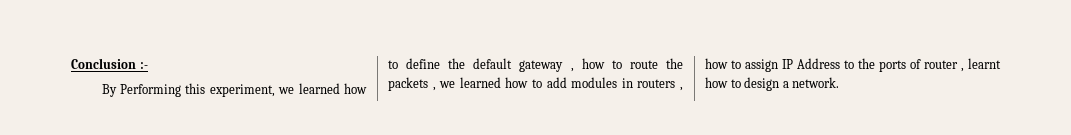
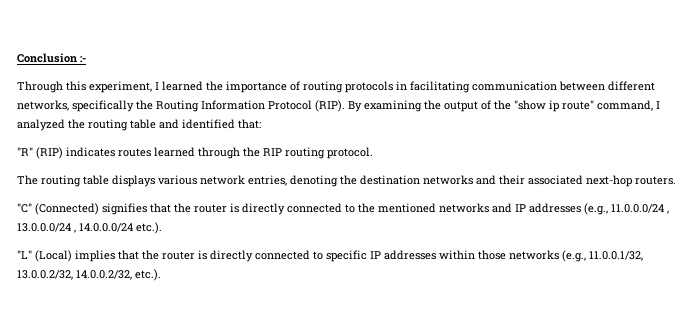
[101,83,367,97] [388,58,683,72] [388,77,683,91] [705,58,1001,72] [705,77,840,91] By Performing this experiment, we learned how to define the default gateway , how to route the packets , we learned how to add modules in routers , how to assign IP Address to the ports of router , learnt how to design a network. -> [17,81,655,93] [17,100,660,112] [17,119,261,131] [17,147,373,159] [17,175,676,187] [17,203,669,215] [17,222,162,234] [17,250,643,262] [17,269,161,281] Through this experiment, I learned the importance of routing protocols in facilitating communication between different networks, specifically the Routing Information Protocol (RIP). By examining the output of the "show ip route" command, I analyzed the routing table and identified that: // "R" (RIP) indicates routes learned through the RIP routing protocol. // The routing table displays various network entries, denoting the destination networks and their associated next-hop routers. // "C" (Connected) signifies that the router is directly connected to the mentioned networks and IP addresses (e.g., 11.0.0.0/24 , 13.0.0.0/24 , 14.0.0.0/24 etc.). // "L" (Local) implies that the router is directly connected to specific IP addresses within those networks (e.g., 11.0.0.1/32, 13.0.0.2/32, 14.0.0.2/32, etc.).

